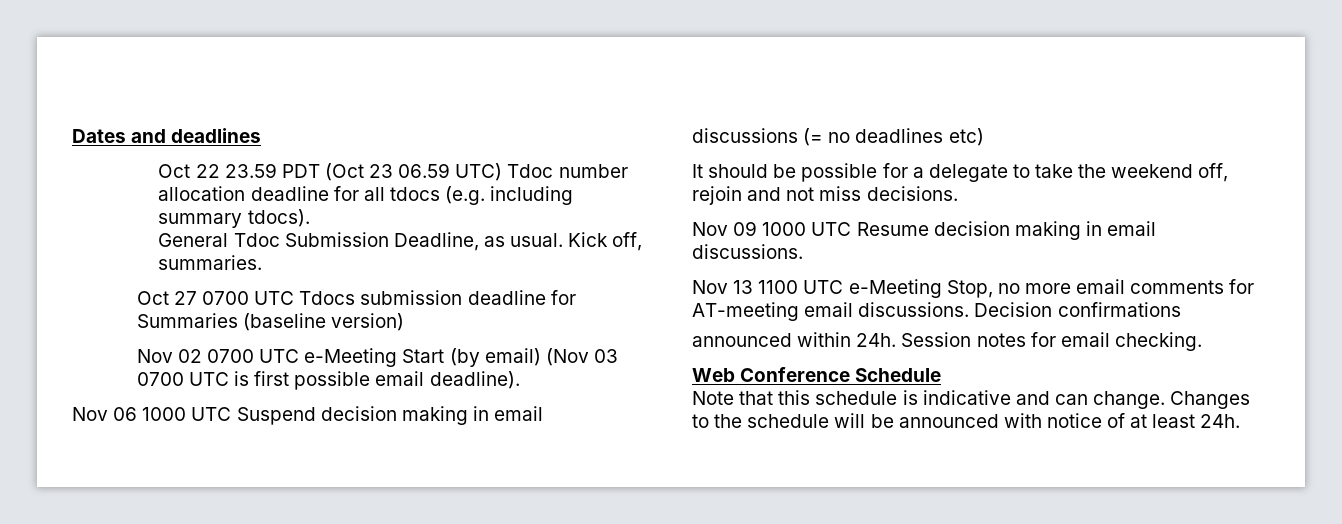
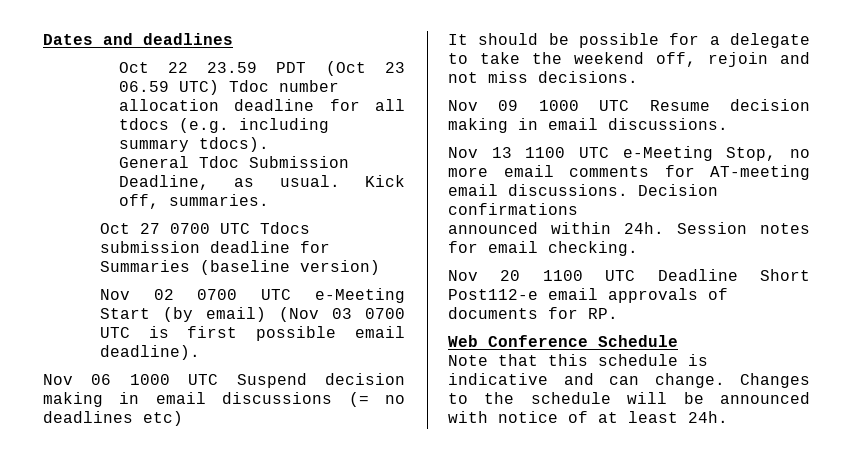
(1202, 341) none -> [448,269,810,281] [448,288,728,303] [448,307,618,319] // Nov 20 1100 UTC Deadline Short Post112-e email approvals of documents for RP.

